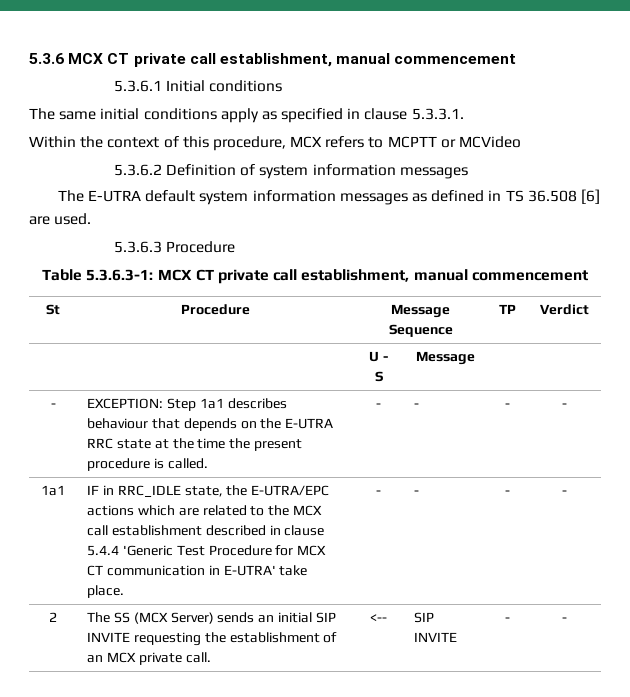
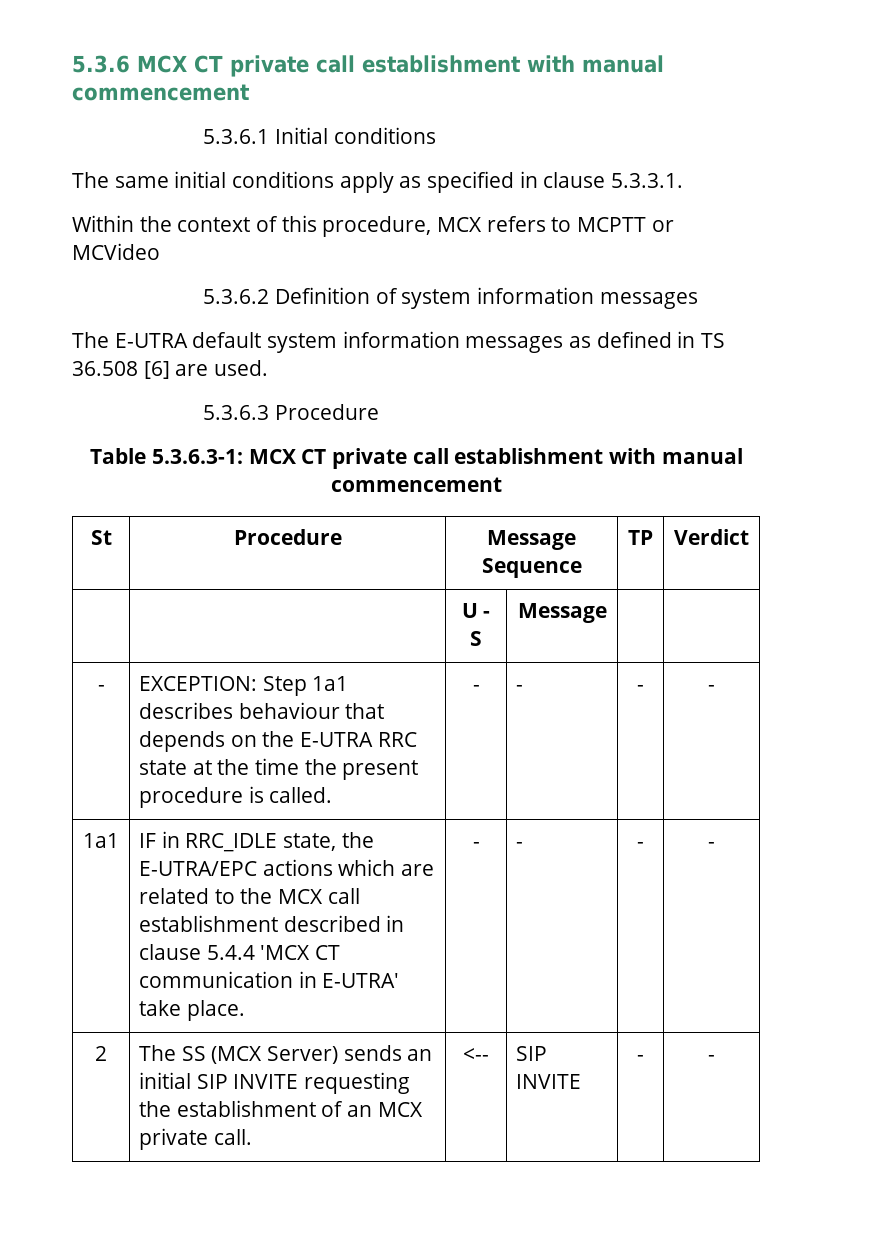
[219,53,332,67] establishment, -> [362,55,575,73] establishment with
[301,269,410,282] establishment, -> [454,448,657,464] establishment with
[122,545,327,556] 'Generic Test Procedure for MCX -> [260,945,311,960] 'MCX

